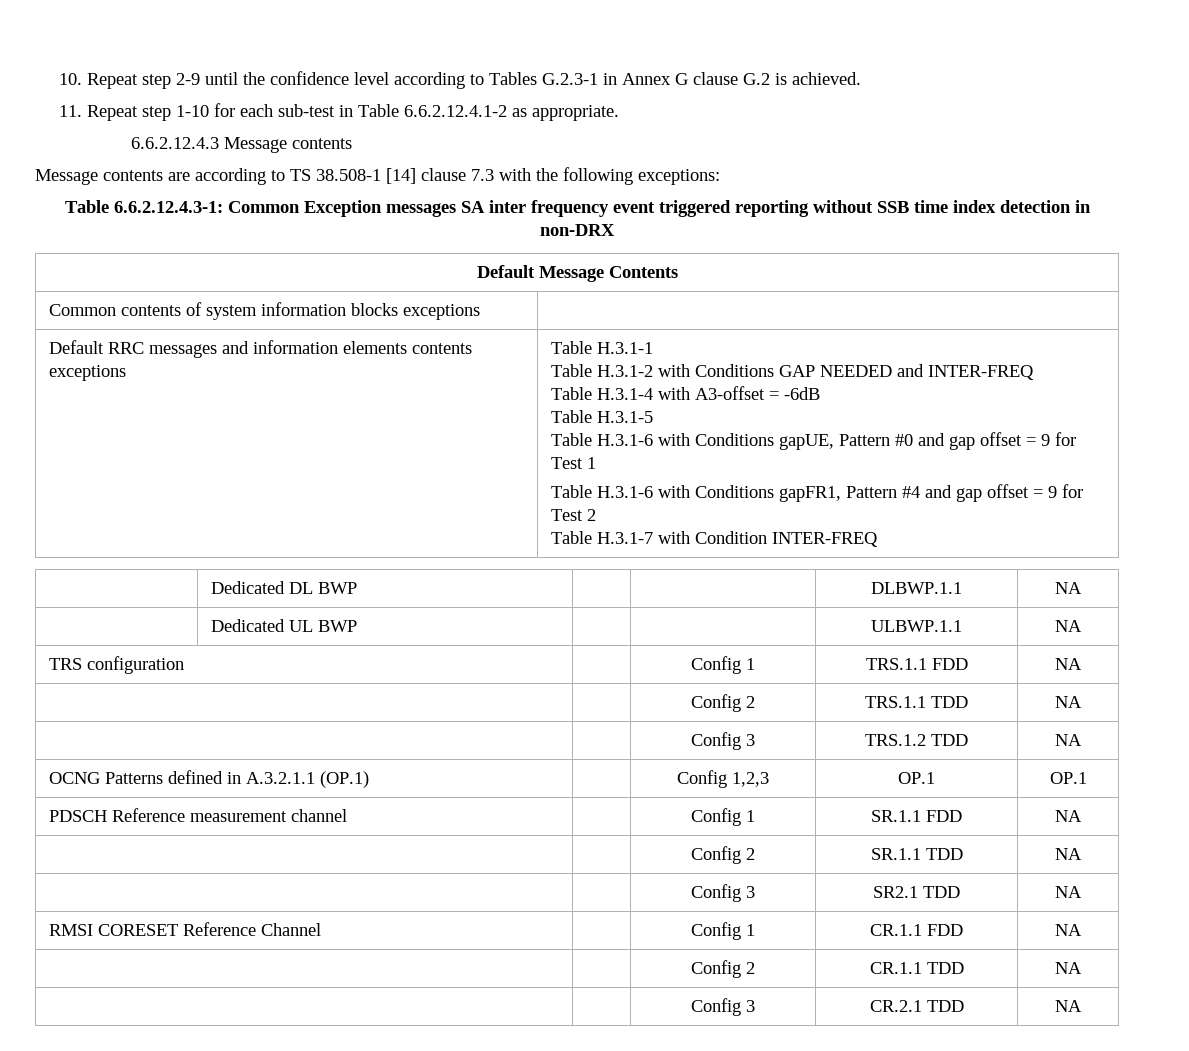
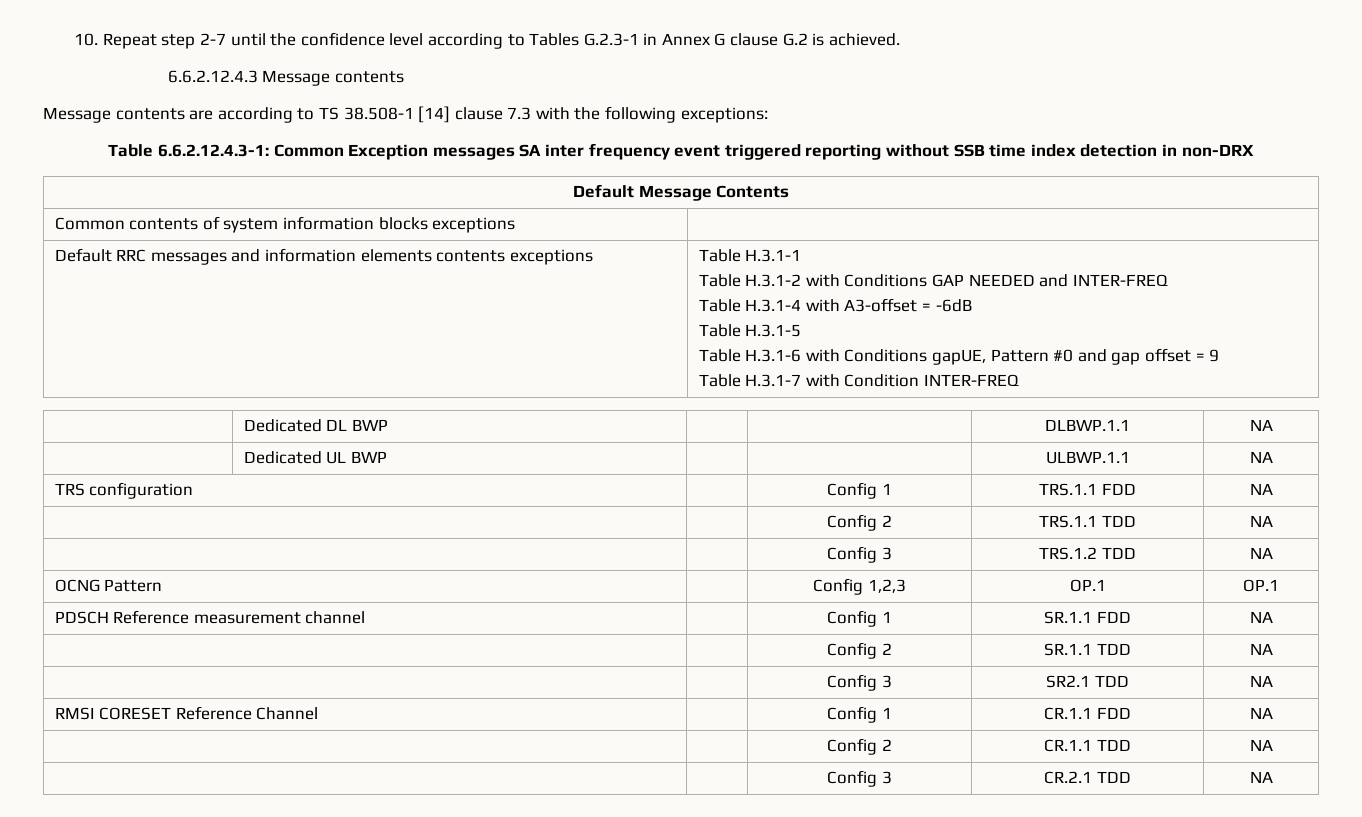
[176,73,201,85] 2-9 -> [199,33,226,45] 2-7
[59,103,620,121] // 11. Repeat step 1-10 for each sub-test in Table 6.6.2.12.4.1-2 as appropriate. -> (900, 39) none
[1055,432,1077,446] [551,457,597,469] [551,484,1084,502] [551,509,597,521] for Test 1 // Table H.3.1-6 with Conditions gapFR1, Pattern #4 and gap offset = 9 for Test 2 -> (1220, 355) none
[105,770,370,788] Patterns defined in A.3.2.1.1 (OP.1) -> [104,579,163,592] Pattern

